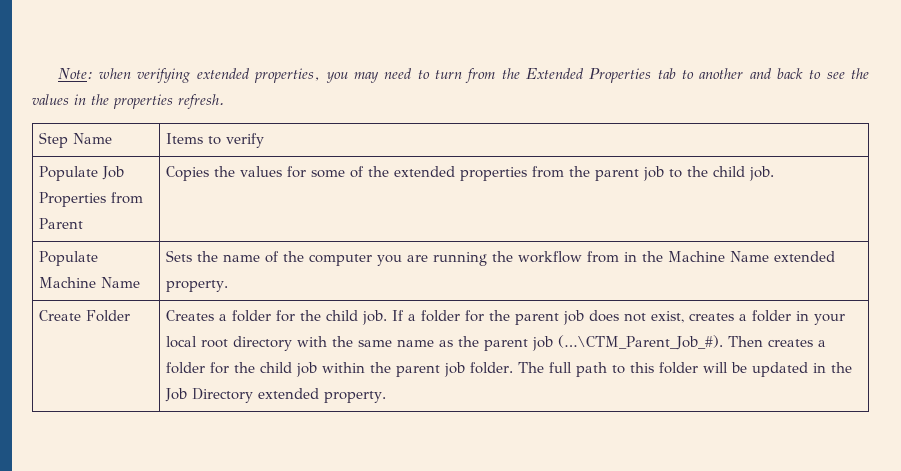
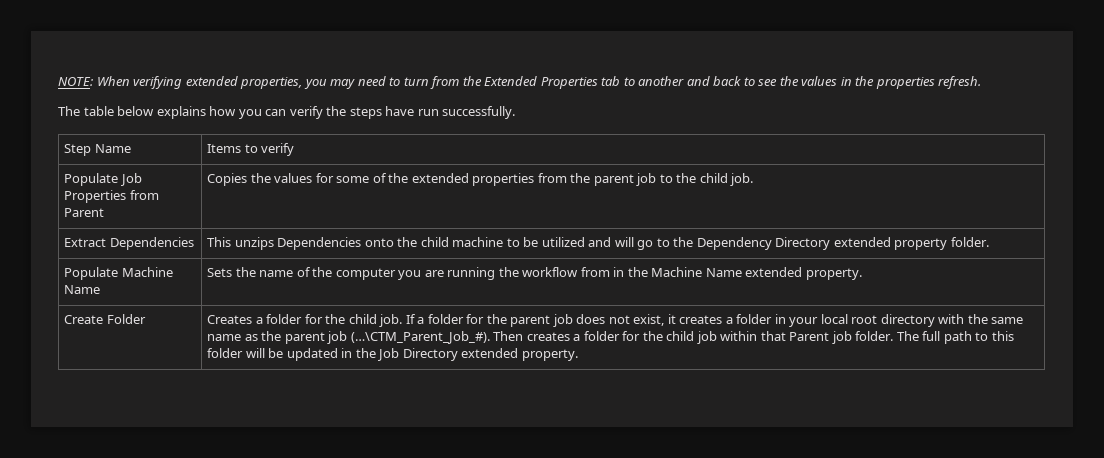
[57,68,132,79] Note: when -> [58,76,130,86] NOTE: When
(224, 101) none -> [58,106,516,119] // The table below explains how you can verify the steps have run successfully.
(774, 173) none -> [64,237,194,250] [207,237,989,250] // Extract Dependencies | This unzips Dependencies onto the child machine to be utilized and will go to the Dependency Directory extended property folder.
(684, 317) none -> [667,314,676,324] it
[369,362,440,377] the parent -> [760,331,830,341] that Parent

